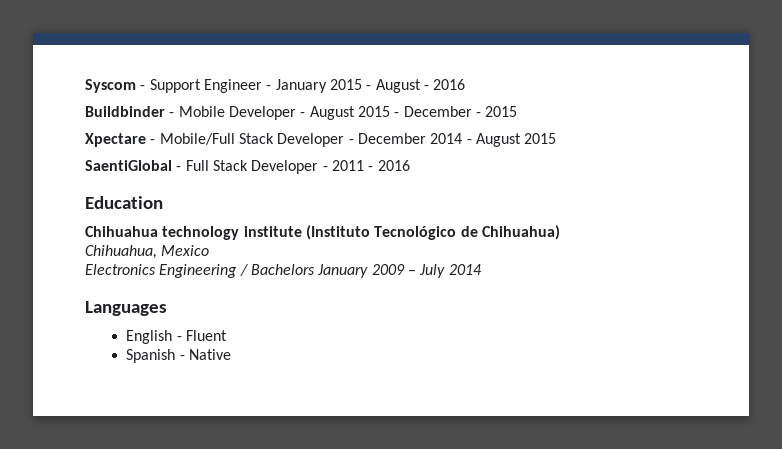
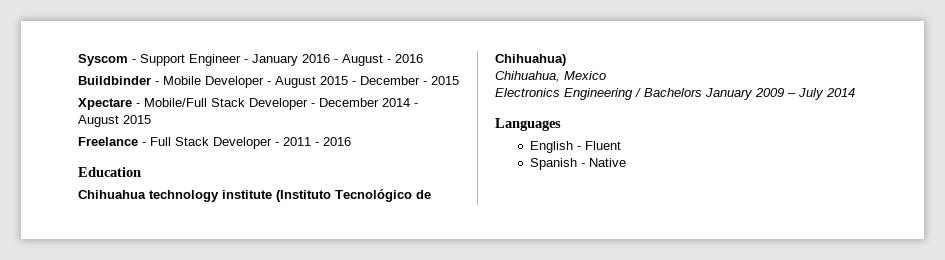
[329,79,362,90] 2015 -> [302,54,330,63] 2016
[85,160,172,171] SaentiGlobal -> [78,137,138,146] Freelance

